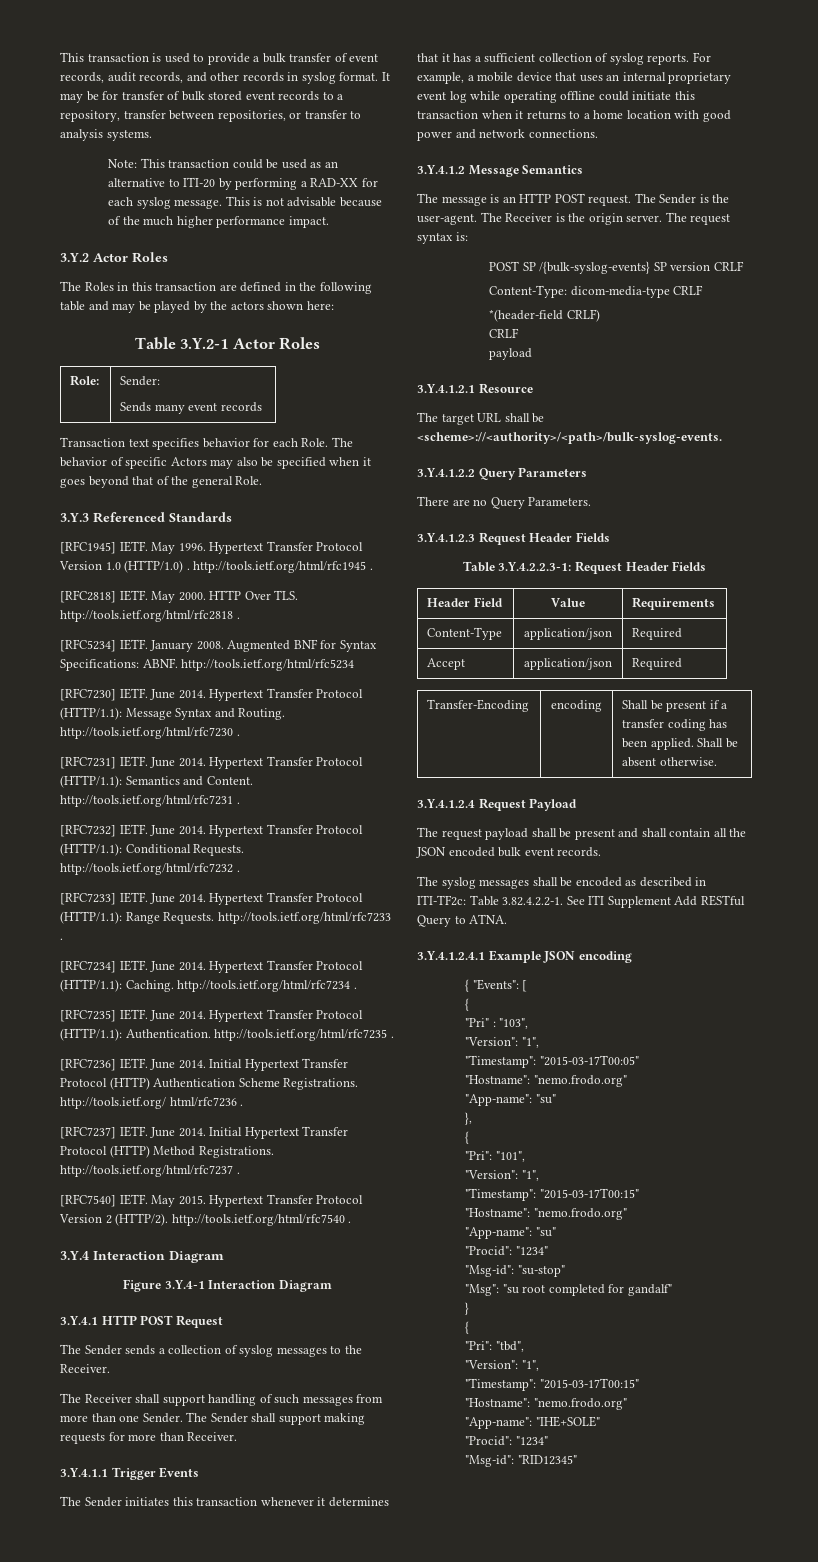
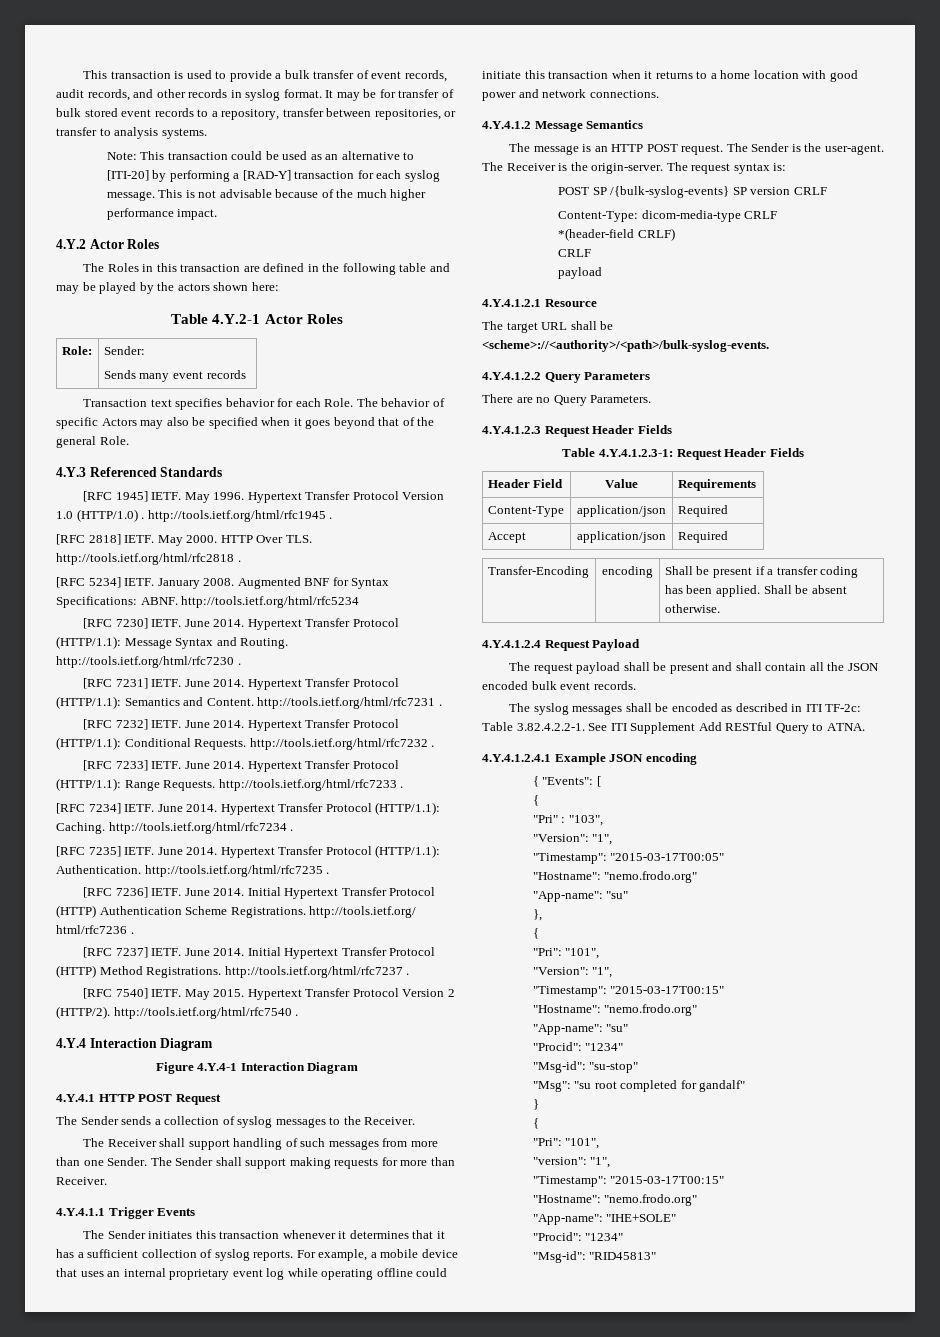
[183,177,216,188] ITI-20 -> [106,170,149,181] [ITI-20]
[310,178,359,187] RAD-XX -> [242,170,355,181] [RAD-Y] transaction
[60,253,89,262] 3.Y.2 -> [56,239,86,249] 4.Y.2
[180,338,229,349] 3.Y.2-1 -> [212,314,261,324] 4.Y.2-1
[60,513,89,522] 3.Y.3 -> [56,467,86,477] 4.Y.3
[60,541,116,554] [RFC1945] -> [83,491,148,502] [RFC 1945]
[60,590,116,603] [RFC2818] -> [56,534,121,545] [RFC 2818]
[60,639,116,652] [RFC5234] -> [56,577,121,588] [RFC 5234]
[60,688,116,701] [RFC7230] -> [83,618,148,629] [RFC 7230]
[60,756,116,769] [RFC7231] -> [83,678,148,689] [RFC 7231]
[60,824,116,837] [RFC7232] -> [83,719,148,730] [RFC 7232]
[60,892,116,905] [RFC7233] -> [83,760,148,771] [RFC 7233]
[60,960,116,973] [RFC7234] -> [56,803,121,814] [RFC 7234]
[60,1009,116,1022] [RFC7235] -> [56,846,121,857] [RFC 7235]
[60,1058,116,1071] [RFC7236] -> [83,887,148,898] [RFC 7236]
[60,1126,116,1139] [RFC7237] -> [83,947,148,958] [RFC 7237]
[60,1194,116,1207] [RFC7540] -> [83,988,148,999] [RFC 7540]
[60,1251,89,1260] 3.Y.4 -> [56,1038,86,1048] 4.Y.4
[164,1280,332,1292] [60,1316,98,1325] 3.Y.4-1 Interaction Diagram // 3.Y.4.1 -> [197,1062,359,1074] [56,1094,95,1102] 4.Y.4-1 Interaction Diagram // 4.Y.4.1
[60,1468,108,1477] 3.Y.4.1.1 -> [56,1208,105,1216] 4.Y.4.1.1
[417,165,465,174] 3.Y.4.1.2 -> [482,121,531,129] 4.Y.4.1.2
[588,213,663,225] origin server. -> [591,163,664,174] origin-server.
[417,384,475,393] 3.Y.4.1.2.1 -> [482,299,541,307] 4.Y.4.1.2.1
[417,468,475,477] 3.Y.4.1.2.2 -> [482,372,541,380] 4.Y.4.1.2.2
[417,533,475,542] 3.Y.4.1.2.3 -> [482,426,541,434] 4.Y.4.1.2.3
[498,562,572,571] 3.Y.4.2.2.3-1: -> [598,449,673,457] 4.Y.4.1.2.3-1:
[417,799,475,808] 3.Y.4.1.2.4 -> [482,640,541,648] 4.Y.4.1.2.4
[417,895,466,906] ITI-TF2c: -> [805,704,862,712] ITI TF-2c:
[417,951,485,960] 3.Y.4.1.2.4.1 -> [482,754,551,762] 4.Y.4.1.2.4.1
[495,1341,524,1352] [465,1360,519,1369] "tbd", // "Version": -> [565,1138,600,1149] [532,1157,587,1165] "101", // "version":
[517,1455,577,1465] "RID12345" -> [589,1252,657,1260] "RID45813"

